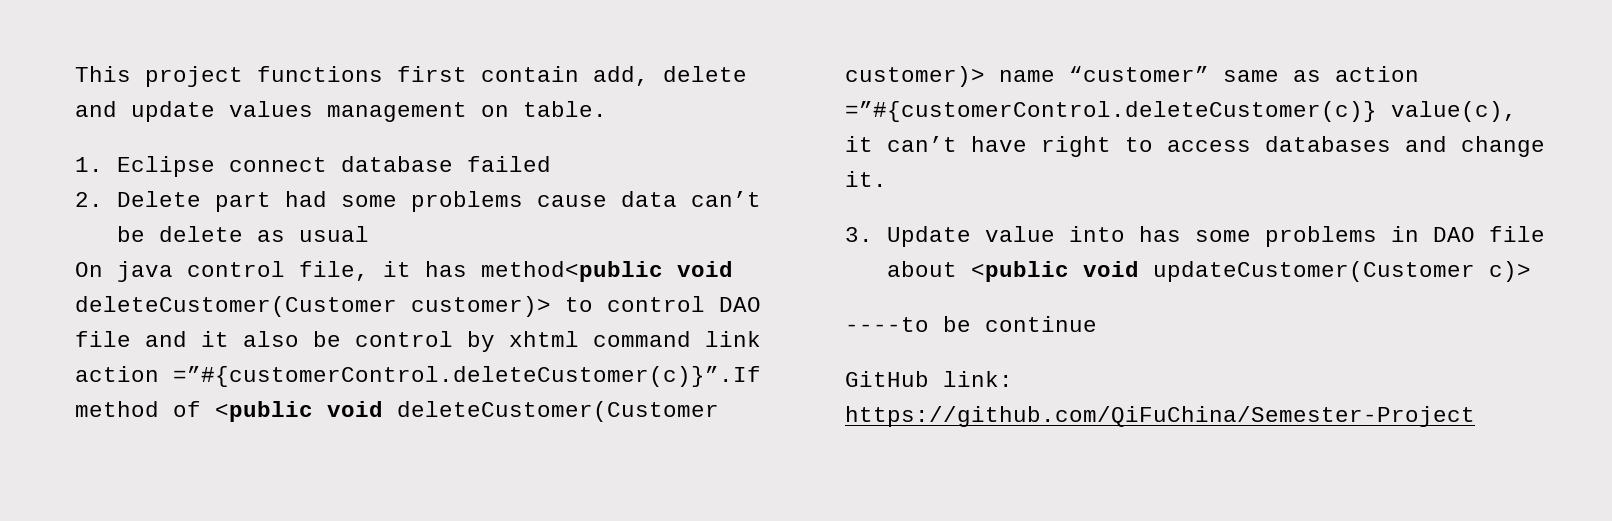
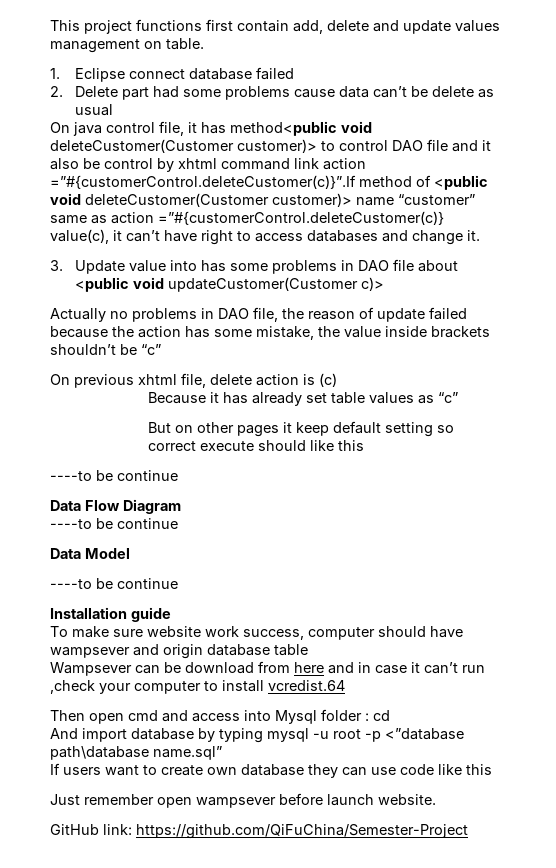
[845,316,1097,332] ----to be continue -> [50,307,467,322] [50,326,490,340] [50,344,161,355] [50,373,337,388] [148,392,459,406] [148,421,455,437] [148,440,365,451] [50,470,178,481] [50,499,181,514] [50,518,178,529] [50,548,130,559] [50,578,178,589] [50,607,171,622] [50,626,463,640] [50,644,308,659] [50,661,485,676] [50,680,345,694] [50,709,390,724] [50,728,464,743] [50,746,222,760] [50,763,492,778] [50,793,436,808] Actually no problems in DAO file, the reason of update failed because the action has some mistake, the value inside brackets shouldn’t be “c” // On previous xhtml file, delete action is (c) // Because it has already set table values as “c” // But on other pages it keep default setting so correct execute should like this // ----to be continue // Data Flow Diagram // ----to be continue // Data Model // ----to be continue // Installation guide // To make sure website work success, computer should have wampsever and origin database table // Wampsever can be download from here and in case it can’t run ,check your computer to install vcredist.64 // Then open cmd and access into Mysql folder : cd // And import database by typing mysql -u root -p <”database path\database name.sql” // If users want to create own database they can use code like this // Just remember open wampsever before launch website.

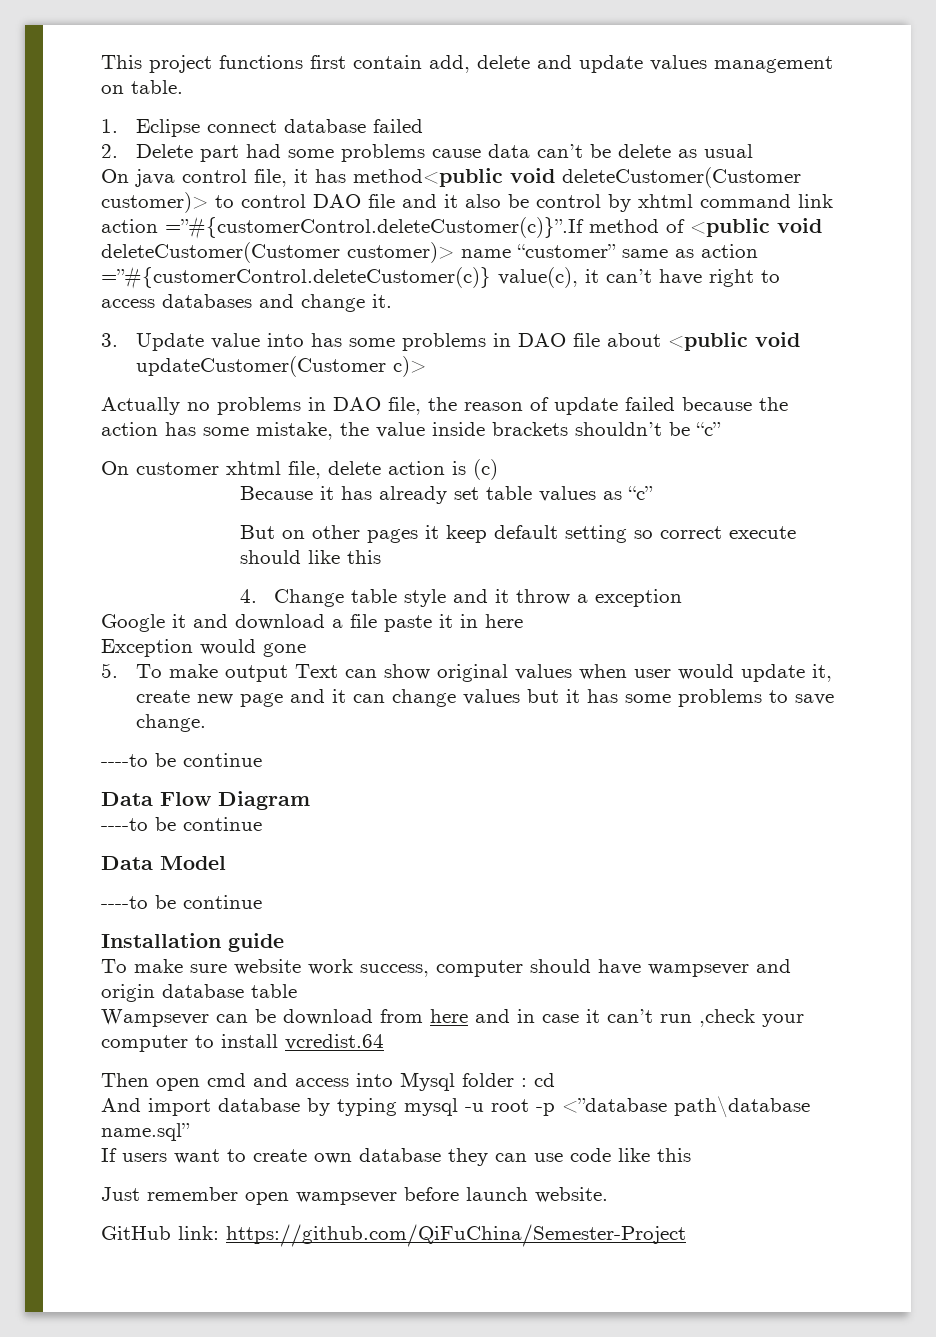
[74,374,134,388] previous -> [136,462,219,475] customer
(365, 445) none -> [239,589,683,607] [101,614,523,632] [101,639,306,657] [101,663,832,682] [135,689,834,707] [135,714,206,732] // 4. Change table style and it throw a exception // Google it and download a file paste it in here // Exception would gone // 5. To make output Text can show original values when user would update it, create new page and it can change values but it has some problems to save change.

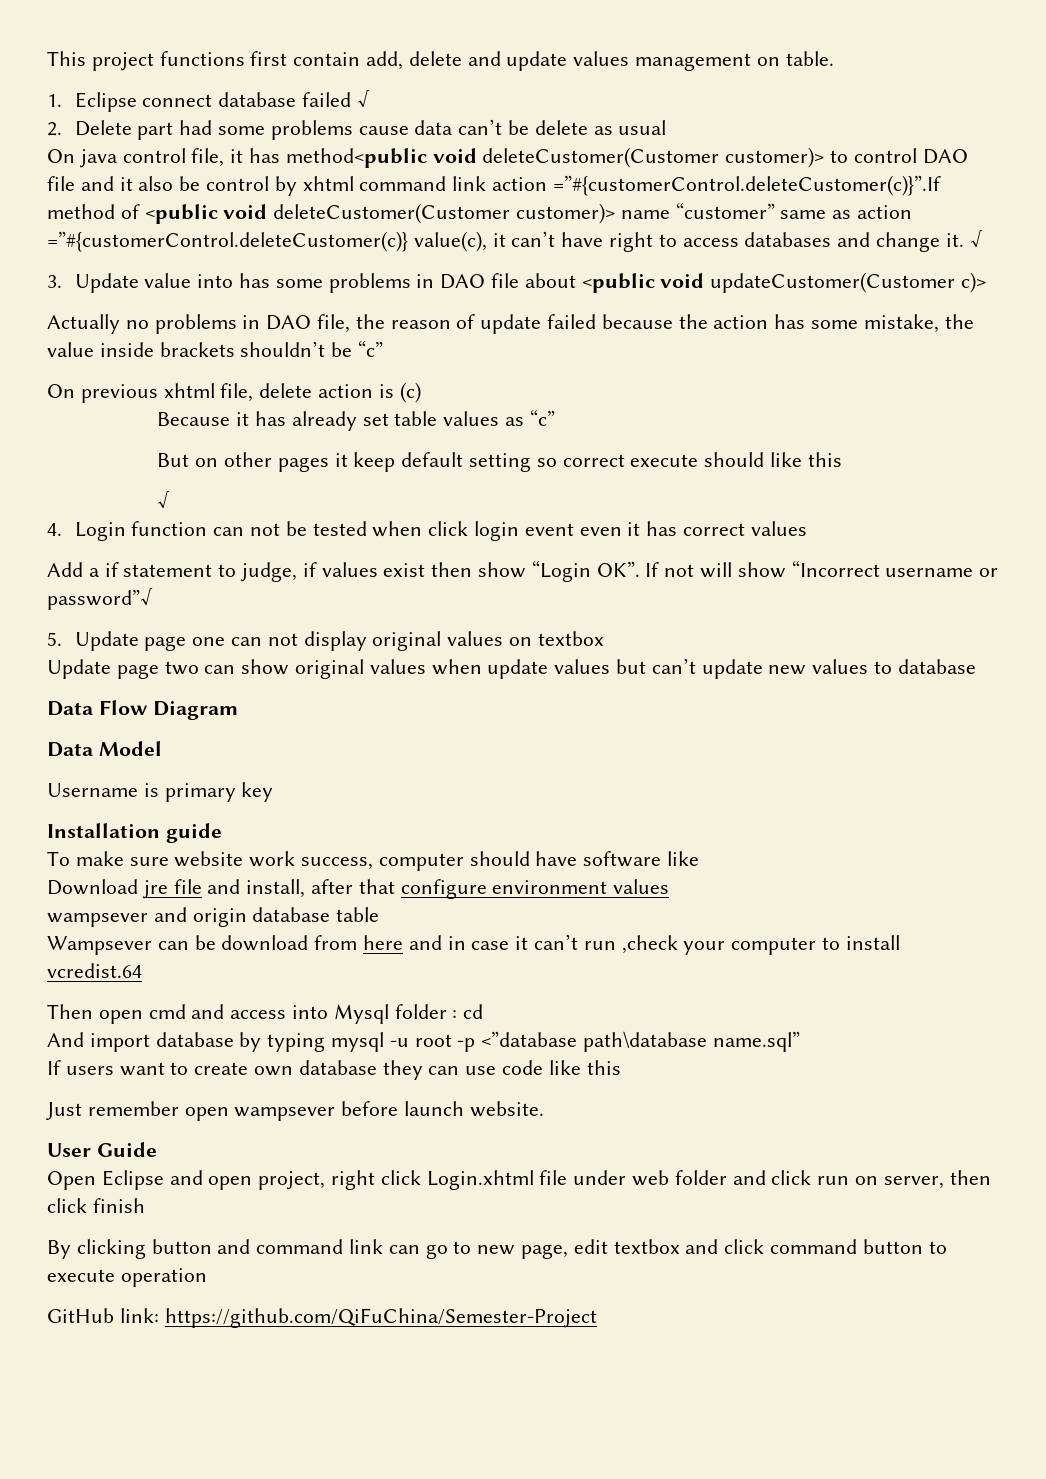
(423, 126) none -> [356,90,370,108] √
(392, 301) none -> [969,230,983,248] √
[136,462,219,475] customer -> [80,384,158,403] previous
[239,589,683,607] [101,614,523,632] [101,639,306,657] [101,663,338,682] 4. Change table style and it throw a exception // Google it and download a file paste it in here // Exception would gone // 5. To make output Text -> [157,491,171,509] [47,521,807,541] [47,560,999,582] [47,588,153,610] [47,631,604,651] [47,659,199,679] √ // 4. Login function can not be tested when click login event even it has correct values // Add a if statement to judge, if values exist then show “Login OK”. If not will show “Incorrect username or password”√ // 5. Update page one can not display original values on textbox // Update page two
[633,664,832,682] [135,689,834,707] [135,714,206,732] [101,753,262,767] user would update it, create new page and it can change values but it has some problems to save change. // ----to be continue -> [487,658,976,679] update values but can’t update new values to database
[101,817,262,831] // ----to be continue -> (238, 710) none
[101,895,262,909] ----to be continue -> [47,782,274,802] Username is primary key
(641, 967) none -> [583,851,700,867] [47,879,670,899] software like // Download jre file and install, after that configure environment values //
(608, 1195) none -> [47,1142,157,1157] [47,1170,991,1190] [47,1198,145,1213] [47,1239,947,1259] [47,1268,207,1287] // User Guide // Open Eclipse and open project, right click Login.xhtml file under web folder and click run on server, then click finish // By clicking button and command link can go to new page, edit textbox and click command button to execute operation

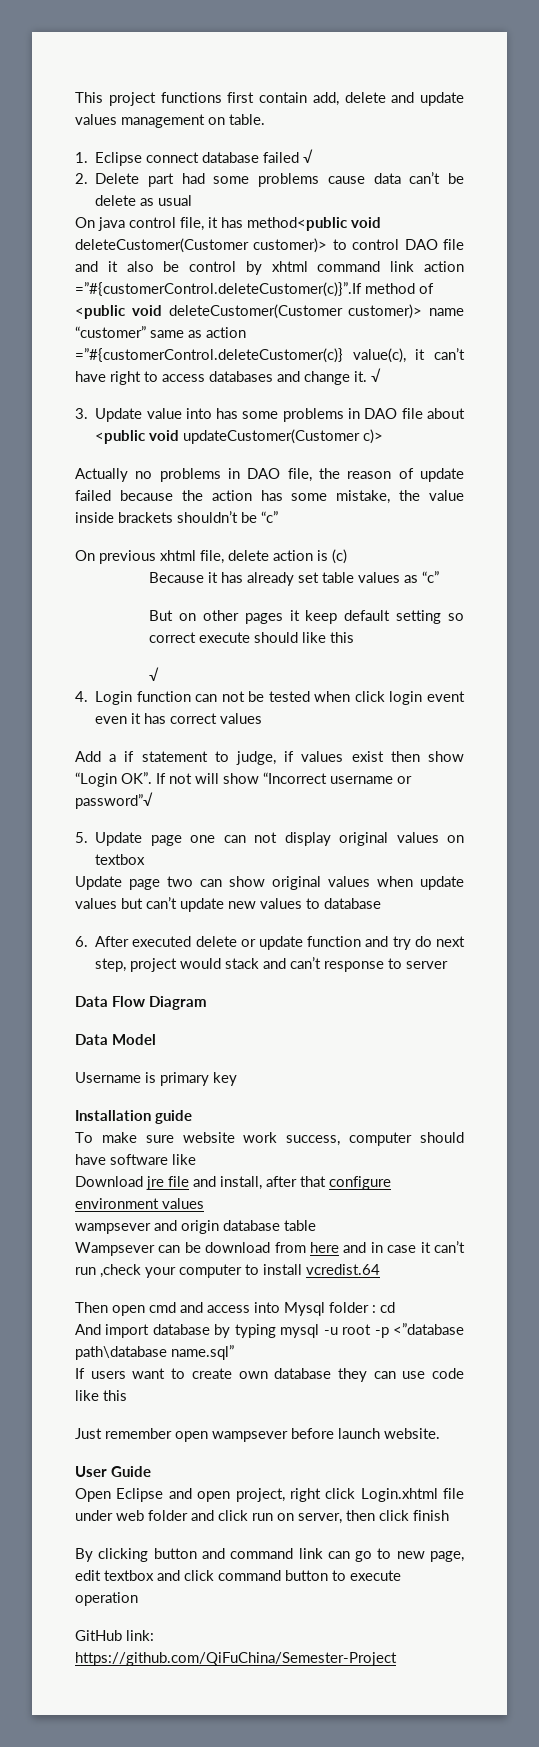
(976, 666) none -> [75,936,466,950] [95,957,449,972] // 6. After executed delete or update function and try do next step, project would stack and can’t response to server

